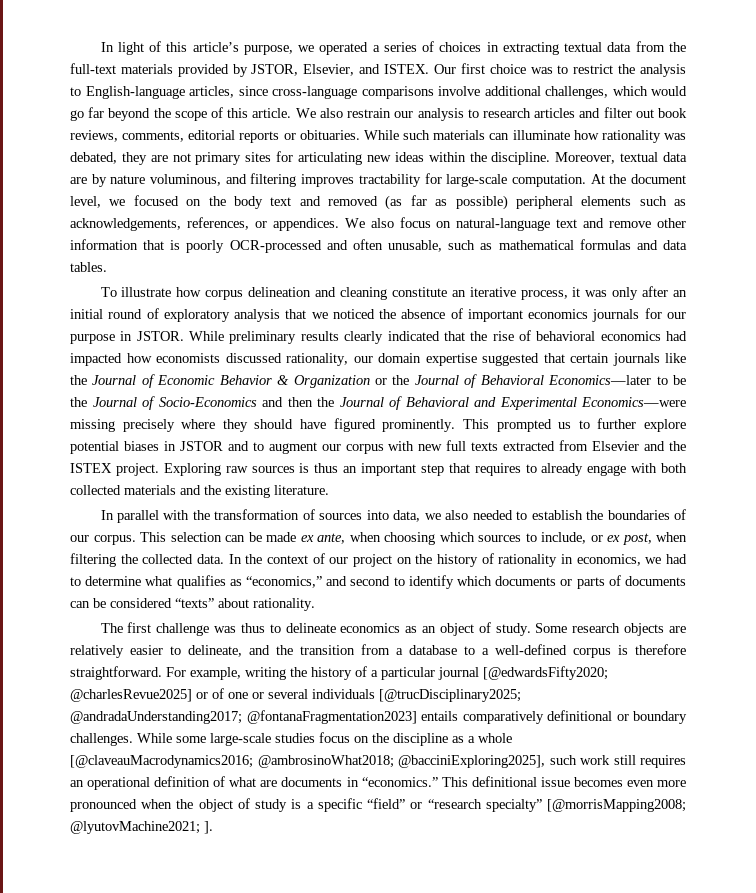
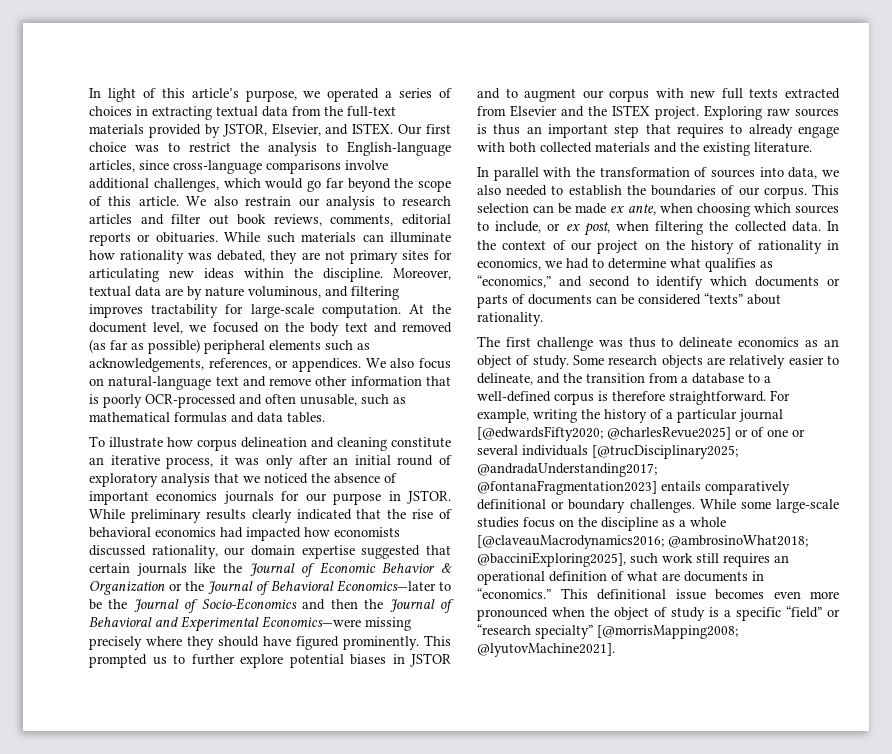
[70,821,213,834] @lyutovMachine2021; ]. -> [477,643,615,657] @lyutovMachine2021].

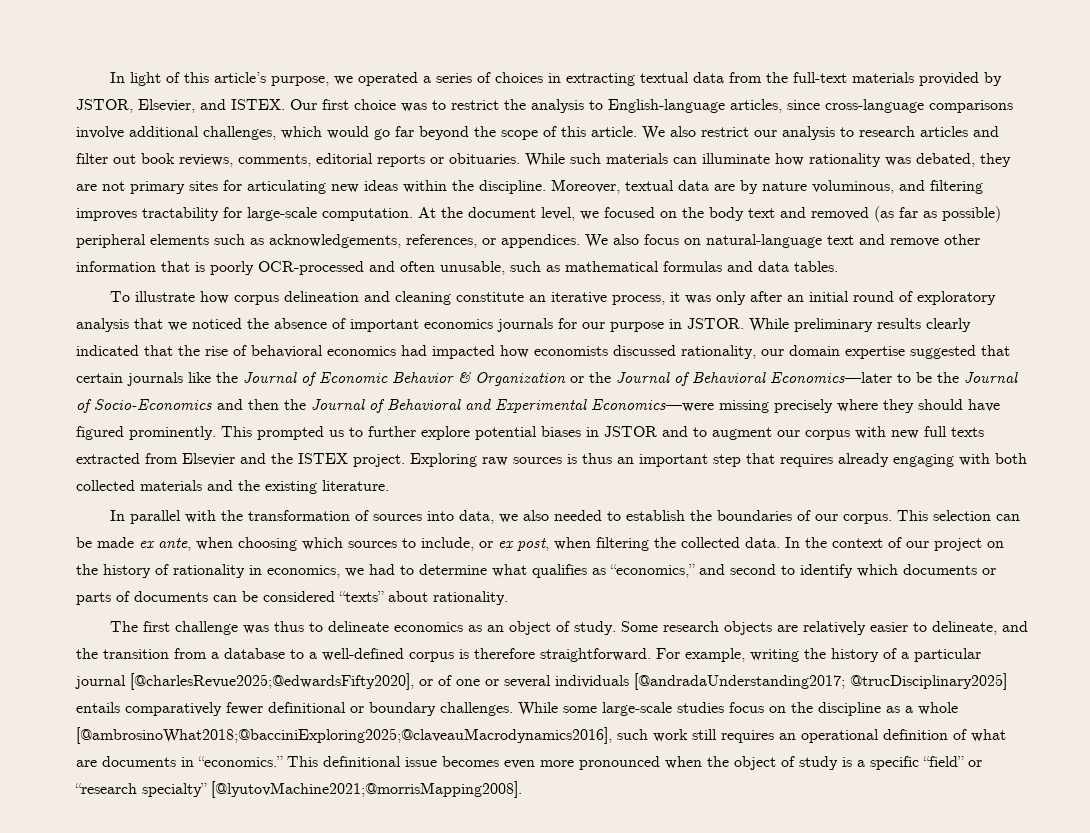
[245,196,292,206] restrain -> [701,127,749,137] restrict
[730,124,839,138] to already engage -> [838,453,954,467] already engaging
[477,426,731,441] [@edwardsFifty2020; @charlesRevue2025] -> [130,673,414,690] [@charlesRevue2025;@edwardsFifty2020],
[592,445,738,459] [477,463,657,477] [477,480,657,495] [@trucDisciplinary2025; @andradaUnderstanding2017; @fontanaFragmentation2023] -> [634,673,1007,690] [@andradaUnderstanding2017; @trucDisciplinary2025]
(790, 488) none -> [226,702,263,715] fewer
[477,535,808,549] [477,552,626,567] [@claveauMacrodynamics2016; @ambrosinoWhat2018; @bacciniExploring2025], -> [76,727,612,744] [@ambrosinoWhat2018;@bacciniExploring2025;@claveauMacrodynamics2016],
[597,625,738,639] [477,643,615,657] [@morrisMapping2008; @lyutovMachine2021]. -> [211,781,522,798] [@lyutovMachine2021;@morrisMapping2008].

